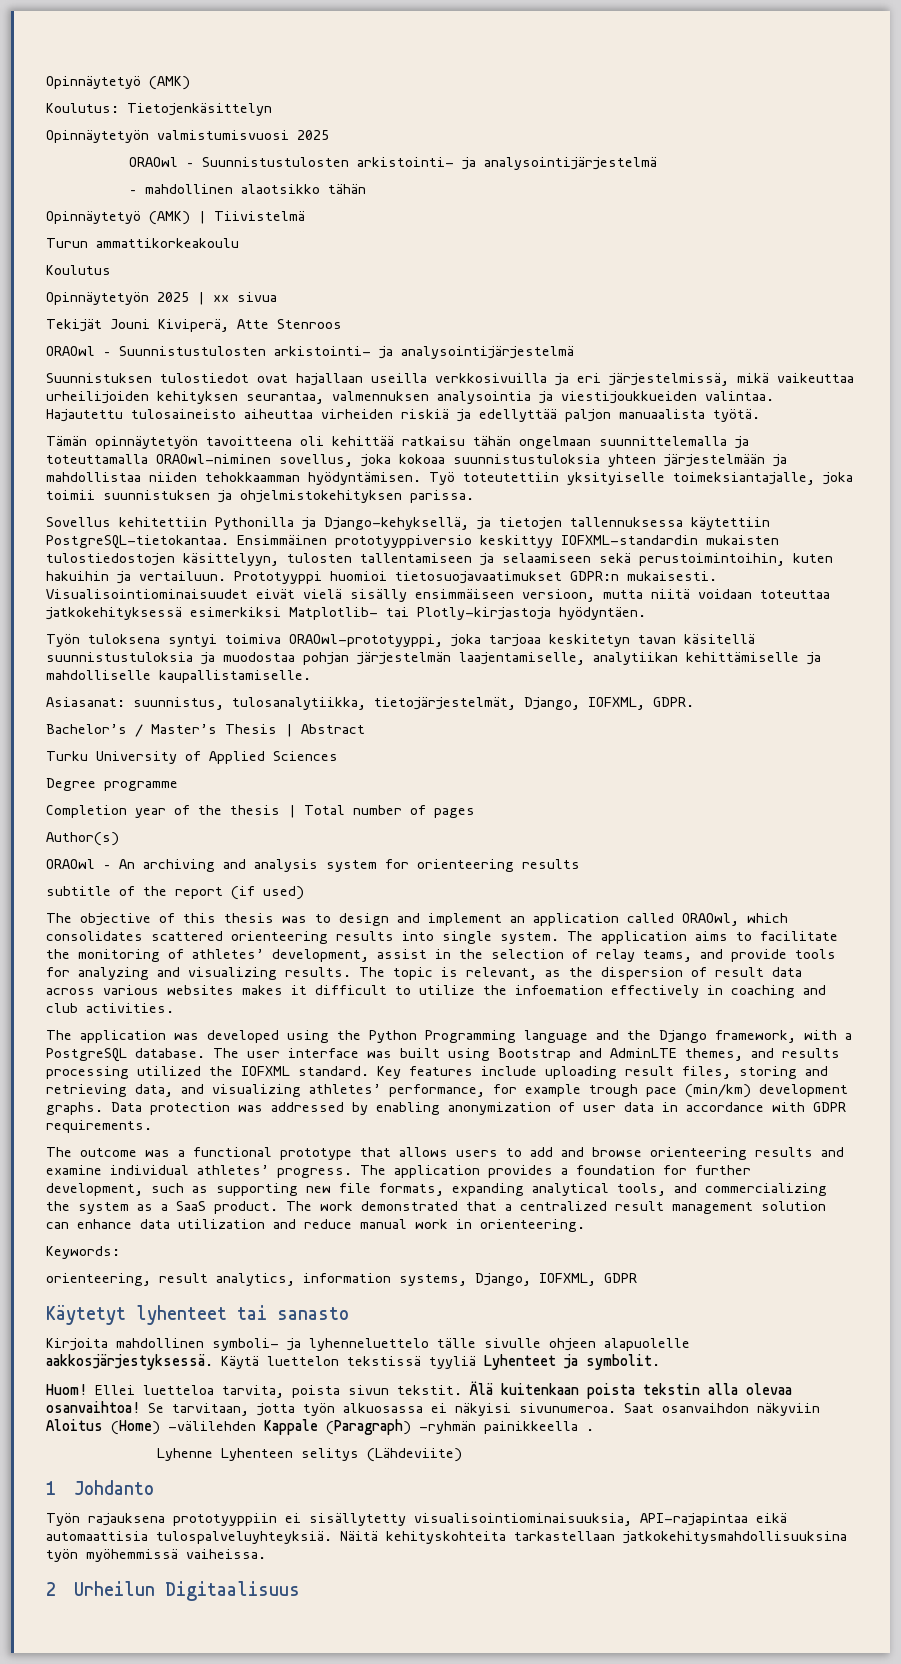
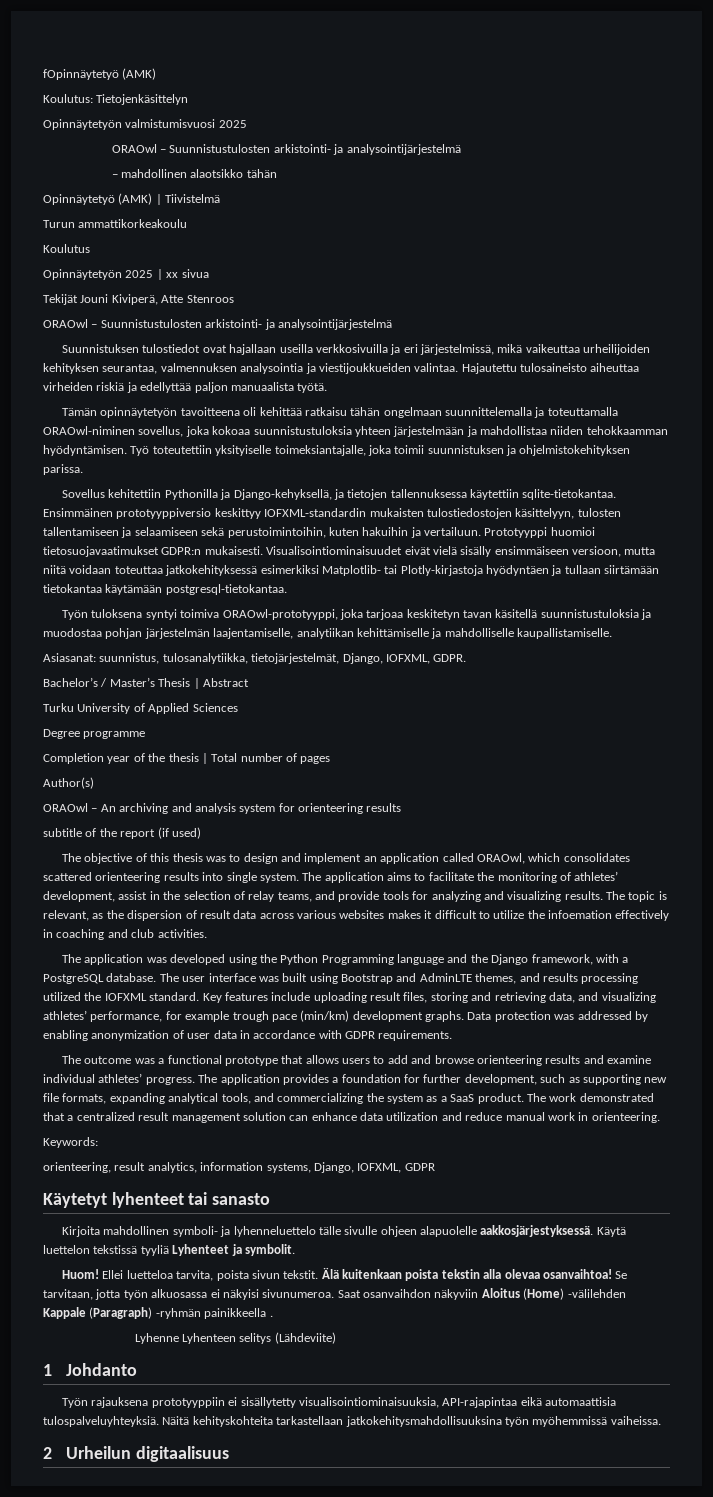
[46,76,141,89] Opinnäytetyö -> [43,69,119,80] fOpinnäytetyö
[46,535,229,549] PostgreSQL-tietokantaa. -> [522,489,617,500] sqlite-tietokantaa.
[559,607,646,620] hyödyntäen. -> [486,565,660,576] [43,584,287,595] hyödyntäen ja tullaan siirtämään tietokantaa käytämään postgresql-tietokantaa.
[164,1581,300,1601] Digitaalisuus -> [135,1446,229,1462] digitaalisuus

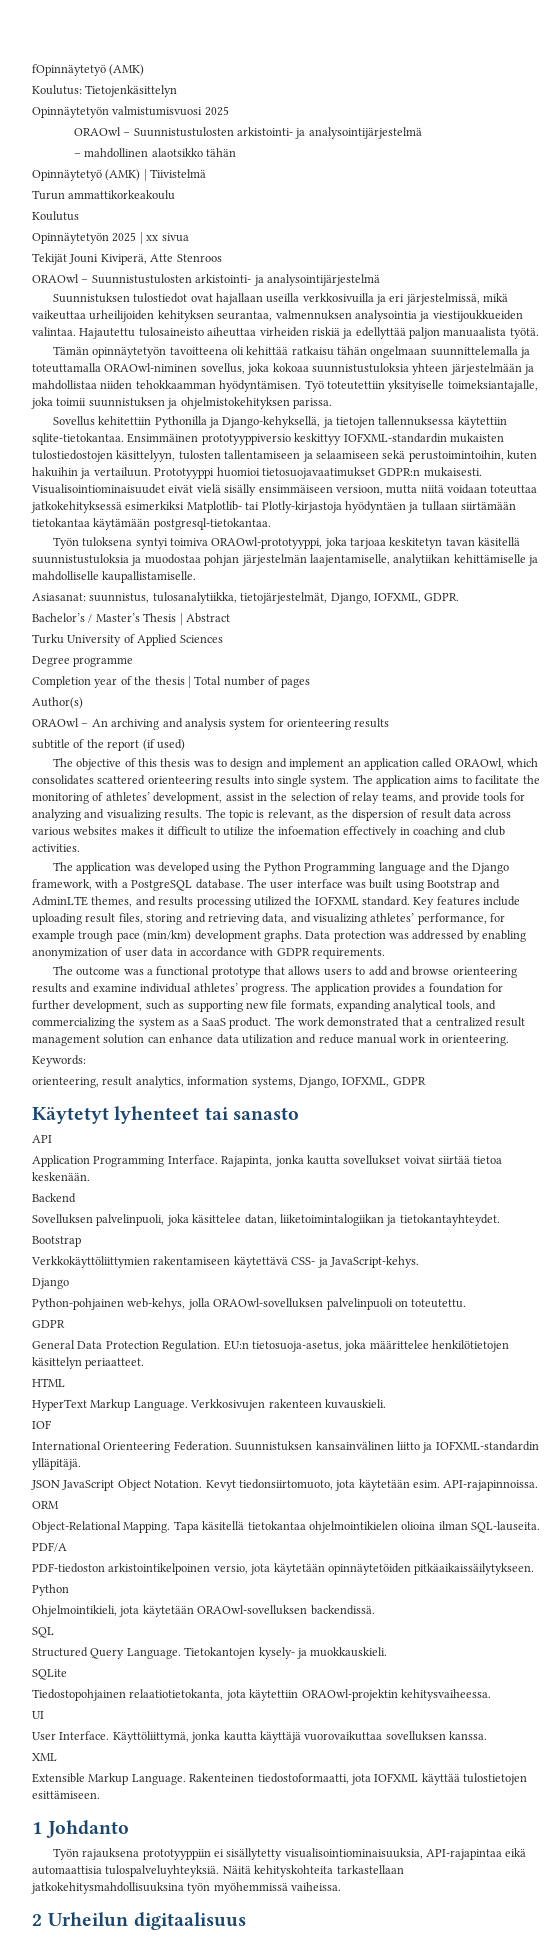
[62,1225,626,1237] [43,1244,295,1256] [62,1267,628,1281] [43,1288,626,1300] [43,1307,273,1319] [134,1332,336,1344] Kirjoita mahdollinen symboli- ja lyhenneluettelo tälle sivulle ohjeen alapuolelle aakkosjärjestyksessä. Käytä luettelon tekstissä tyyliä Lyhenteet ja symbolit. // Huom! Ellei luetteloa tarvita, poista sivun tekstit. Älä kuitenkaan poista tekstin alla olevaa osanvaihtoa! Se tarvitaan, jotta työn alkuosassa ei näkyisi sivunumeroa. Saat osanvaihdon näkyviin Aloitus (Home) -välilehden Kappale (Paragraph) -ryhmän painikkeella . // Lyhenne Lyhenteen selitys (Lähdeviite) -> [32,1135,52,1143] [32,1155,503,1167] [32,1172,90,1181] [32,1193,76,1203] [32,1214,500,1226] [32,1236,81,1247] [31,1256,419,1268] [32,1278,69,1289] [32,1298,467,1310] [32,1320,65,1328] [32,1340,509,1352] [32,1357,145,1369] [32,1378,65,1387] [32,1399,386,1411] [32,1420,51,1429] [32,1441,539,1453] [32,1458,81,1470] [31,1479,539,1491] [32,1501,59,1509] [32,1521,540,1533] [32,1542,67,1552] [32,1563,535,1575] [32,1584,69,1596] [32,1605,375,1617] [32,1627,54,1638] [32,1647,388,1659] [32,1669,67,1680] [32,1689,491,1701] [32,1711,44,1719] [32,1731,487,1743] [32,1753,57,1761] [32,1773,527,1785] [32,1790,100,1799] API // Application Programming Interface. Rajapinta, jonka kautta sovellukset voivat siirtää tietoa keskenään. // Backend // Sovelluksen palvelinpuoli, joka käsittelee datan, liiketoimintalogiikan ja tietokantayhteydet. // Bootstrap // Verkkokäyttöliittymien rakentamiseen käytettävä CSS- ja JavaScript-kehys. // Django // Python-pohjainen web-kehys, jolla ORAOwl-sovelluksen palvelinpuoli on toteutettu. // GDPR // General Data Protection Regulation. EU:n tietosuoja-asetus, joka määrittelee henkilötietojen käsittelyn periaatteet. // HTML // HyperText Markup Language. Verkkosivujen rakenteen kuvauskieli. // IOF // International Orienteering Federation. Suunnistuksen kansainvälinen liitto ja IOFXML-standardin ylläpitäjä. // JSON JavaScript Object Notation. Kevyt tiedonsiirtomuoto, jota käytetään esim. API-rajapinnoissa. // ORM // Object-Relational Mapping. Tapa käsitellä tietokantaa ohjelmointikielen olioina ilman SQL-lauseita. // PDF/A // PDF-tiedoston arkistointikelpoinen versio, jota käytetään opinnäytetöiden pitkäaikaissäilytykseen. // Python // Ohjelmointikieli, jota käytetään ORAOwl-sovelluksen backendissä. // SQL // Structured Query Language. Tietokantojen kysely- ja muokkauskieli. // SQLite // Tiedostopohjainen relaatiotietokanta, jota käytettiin ORAOwl-projektin kehitysvaiheessa. // UI // User Interface. Käyttöliittymä, jonka kautta käyttäjä vuorovaikuttaa sovelluksen kanssa. // XML // Extensible Markup Language. Rakenteinen tiedostoformaatti, jota IOFXML käyttää tulostietojen esittämiseen.

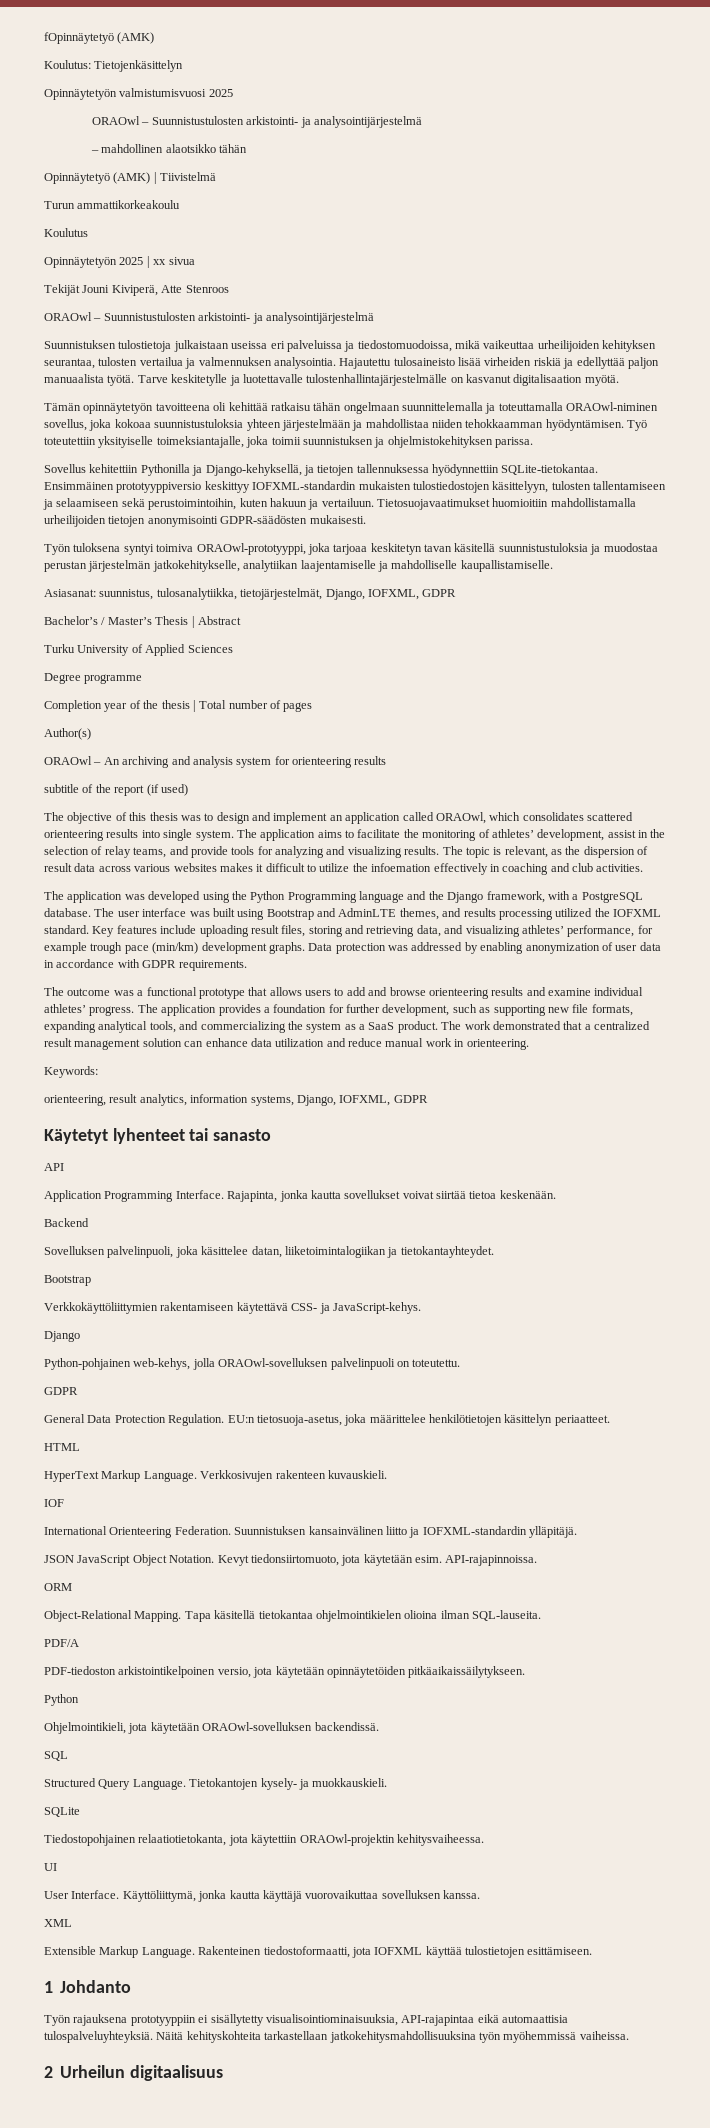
[133,293,480,305] tulostiedot ovat hajallaan useilla verkkosivuilla ja eri järjestelmissä, -> [118,340,452,352] tulostietoja julkaistaan useissa eri palveluissa ja tiedostomuodoissa,
[275,310,523,322] [32,327,76,336] valmennuksen analysointia ja viestijoukkueiden valintaa. -> [98,357,336,369] tulosten vertailua ja valmennuksen analysointia.
[207,327,257,337] aiheuttaa -> [458,357,481,366] lisää
(539, 333) none -> [137,374,619,386] Tarve keskitetylle ja luotettavalle tulostenhallintajärjestelmälle on kasvanut digitalisaation myötä.
[457,416,507,428] [32,433,124,445] käytettiin sqlite-tietokantaa. -> [432,464,599,476] hyödynnettiin SQLite-tietokantaa.
[32,467,78,477] hakuihin -> [269,498,307,507] hakuun
[154,467,482,479] [31,484,538,496] [31,501,516,513] [32,518,271,530] Prototyyppi huomioi tietosuojavaatimukset GDPR:n mukaisesti. Visualisointiominaisuudet eivät vielä sisälly ensimmäiseen versioon, mutta niitä voidaan toteuttaa jatkokehityksessä esimerkiksi Matplotlib- tai Plotly-kirjastoja hyödyntäen ja tullaan siirtämään tietokantaa käytämään postgresql-tietokantaa. -> [377,498,636,510] [44,515,366,527] Tietosuojavaatimukset huomioitiin mahdollistamalla urheilijoiden tietojen anonymisointi GDPR-säädösten mukaisesti.
[204,554,526,566] pohjan järjestelmän laajentamiselle, analytiikan kehittämiselle -> [44,560,376,572] perustan järjestelmän jatkokehitykselle, analytiikan laajentamiselle
[424,593,460,601] GDPR. -> [422,589,457,597] GDPR

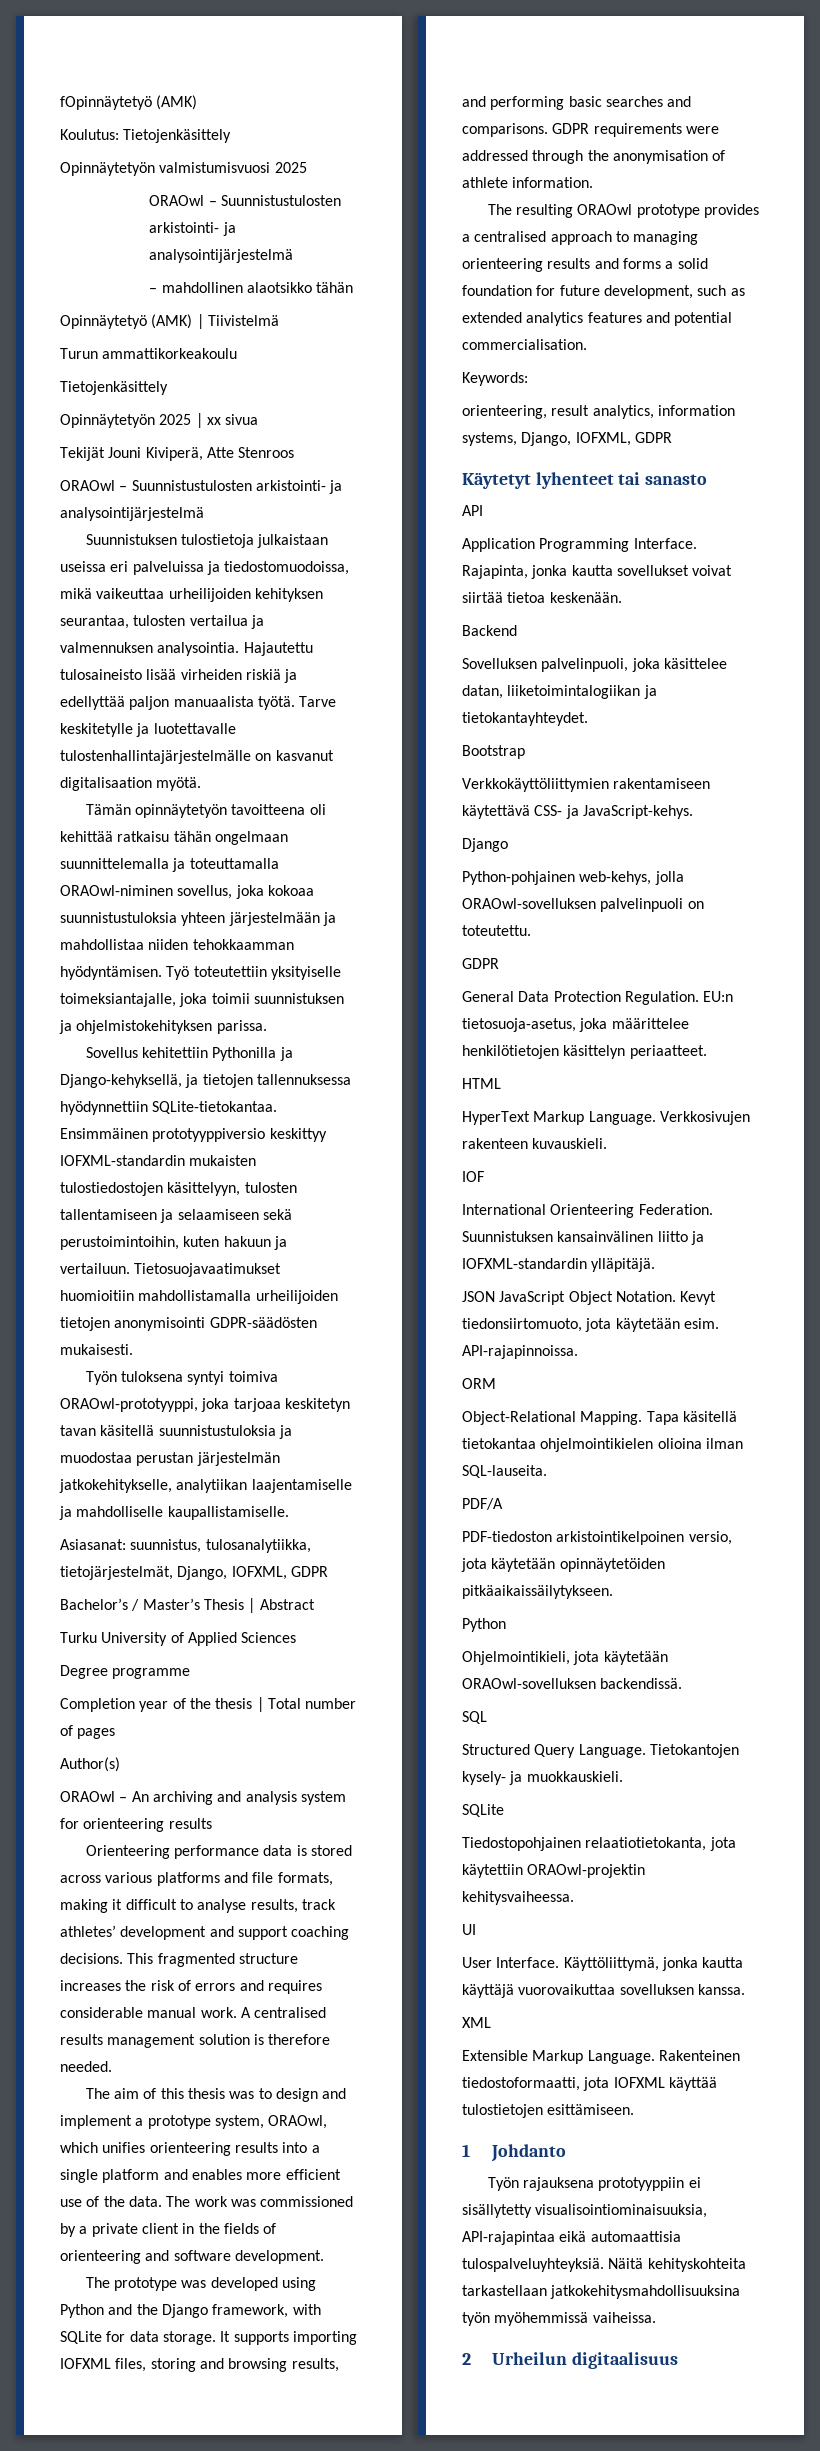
[94,60,184,72] Tietojenkäsittelyn -> [123,129,232,143] Tietojenkäsittely
[44,228,88,237] Koulutus -> [60,381,168,395] Tietojenkäsittely
[44,784,188,796] [44,812,113,824] subtitle of the report (if used) // The objective -> [85,1845,352,1859] [60,1872,333,1886] [60,1899,336,1913] [60,1925,350,1940] [60,1953,298,1967] [60,1980,322,1994] [60,2007,327,2018] [60,2034,331,2048] [60,2061,112,2072] [85,2088,139,2099] Orienteering performance data is stored across various platforms and file formats, making it difficult to analyse results, track athletes’ development and support coaching decisions. This fragmented structure increases the risk of errors and requires considerable manual work. A centralised results management solution is therefore needed. // The aim
[329,812,633,824] [44,829,666,841] [44,846,649,858] [44,863,644,875] [44,891,123,903] an application called ORAOwl, which consolidates scattered orienteering results into single system. The application aims to facilitate the monitoring of athletes’ development, assist in the selection of relay teams, and provide tools for analyzing and visualizing results. The topic is relevant, as the dispersion of result data across various websites makes it difficult to utilize the infoemation effectively in coaching and club activities. // The application -> [135,2115,328,2129] [60,2142,320,2156] [60,2169,341,2183] [60,2196,354,2207] [60,2223,277,2237] [60,2250,324,2264] [85,2277,177,2291] a prototype system, ORAOwl, which unifies orienteering results into a single platform and enables more efficient use of the data. The work was commissioned by a private client in the fields of orienteering and software development. // The prototype
[231,891,404,903] the Python Programming language -> [60,2304,104,2318] Python
[572,892,643,903] [44,908,661,920] [44,925,653,937] [44,942,661,954] [44,959,247,971] [44,987,644,999] [44,1004,270,1016] a PostgreSQL database. The user interface was built using Bootstrap and AdminLTE themes, and results processing utilized the IOFXML standard. Key features include uploading result files, storing and retrieving data, and visualizing athletes’ performance, for example trough pace (min/km) development graphs. Data protection was addressed by enabling anonymization of user data in accordance with GDPR requirements. // The outcome was a functional prototype that allows users to add and browse orienteering results and examine individual athletes’ progress. The application provides a -> [60,2331,357,2345] [60,2358,339,2372] [462,96,692,110] [462,123,719,137] [462,150,726,164] [462,177,594,188] [487,204,759,218] [462,231,699,245] [462,258,708,272] SQLite for data storage. It supports importing IOFXML files, storing and browsing results, and performing basic searches and comparisons. GDPR requirements were addressed through the anonymisation of athlete information. // The resulting ORAOwl prototype provides a centralised approach to managing orienteering results and forms a solid
[346,1004,380,1013] further -> [559,285,600,296] future
[493,1004,633,1016] [44,1021,650,1033] [44,1038,529,1050] supporting new file formats, expanding analytical tools, and commercializing the system as a SaaS product. The work demonstrated that a centralized result management solution can enhance data utilization and reduce manual work in orienteering. -> [462,312,733,326] [462,339,587,350] extended analytics features and potential commercialisation.

